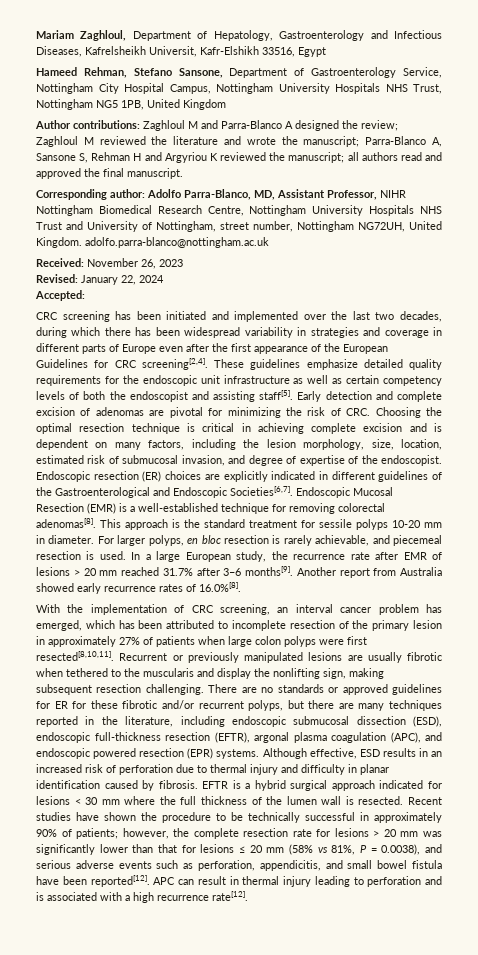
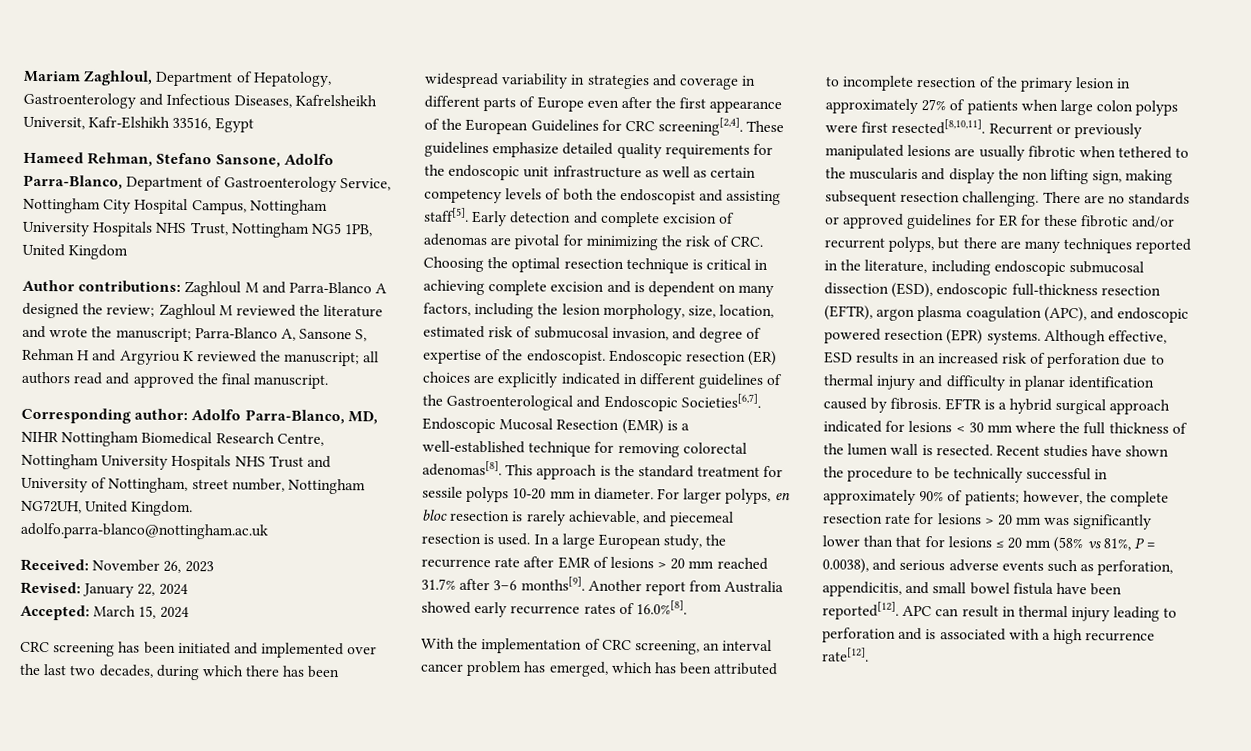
(223, 73) none -> [283,153,334,166] [23,174,123,190] Adolfo Parra-Blanco,
[277,189,377,200] Assistant Professor, -> (378, 418) none
(85, 295) none -> [93,605,189,619] March 15, 2024
[273,668,320,679] nonlifting -> [1021,168,1090,185] non lifting
[254,732,289,743] argonal -> [876,308,916,321] argon

